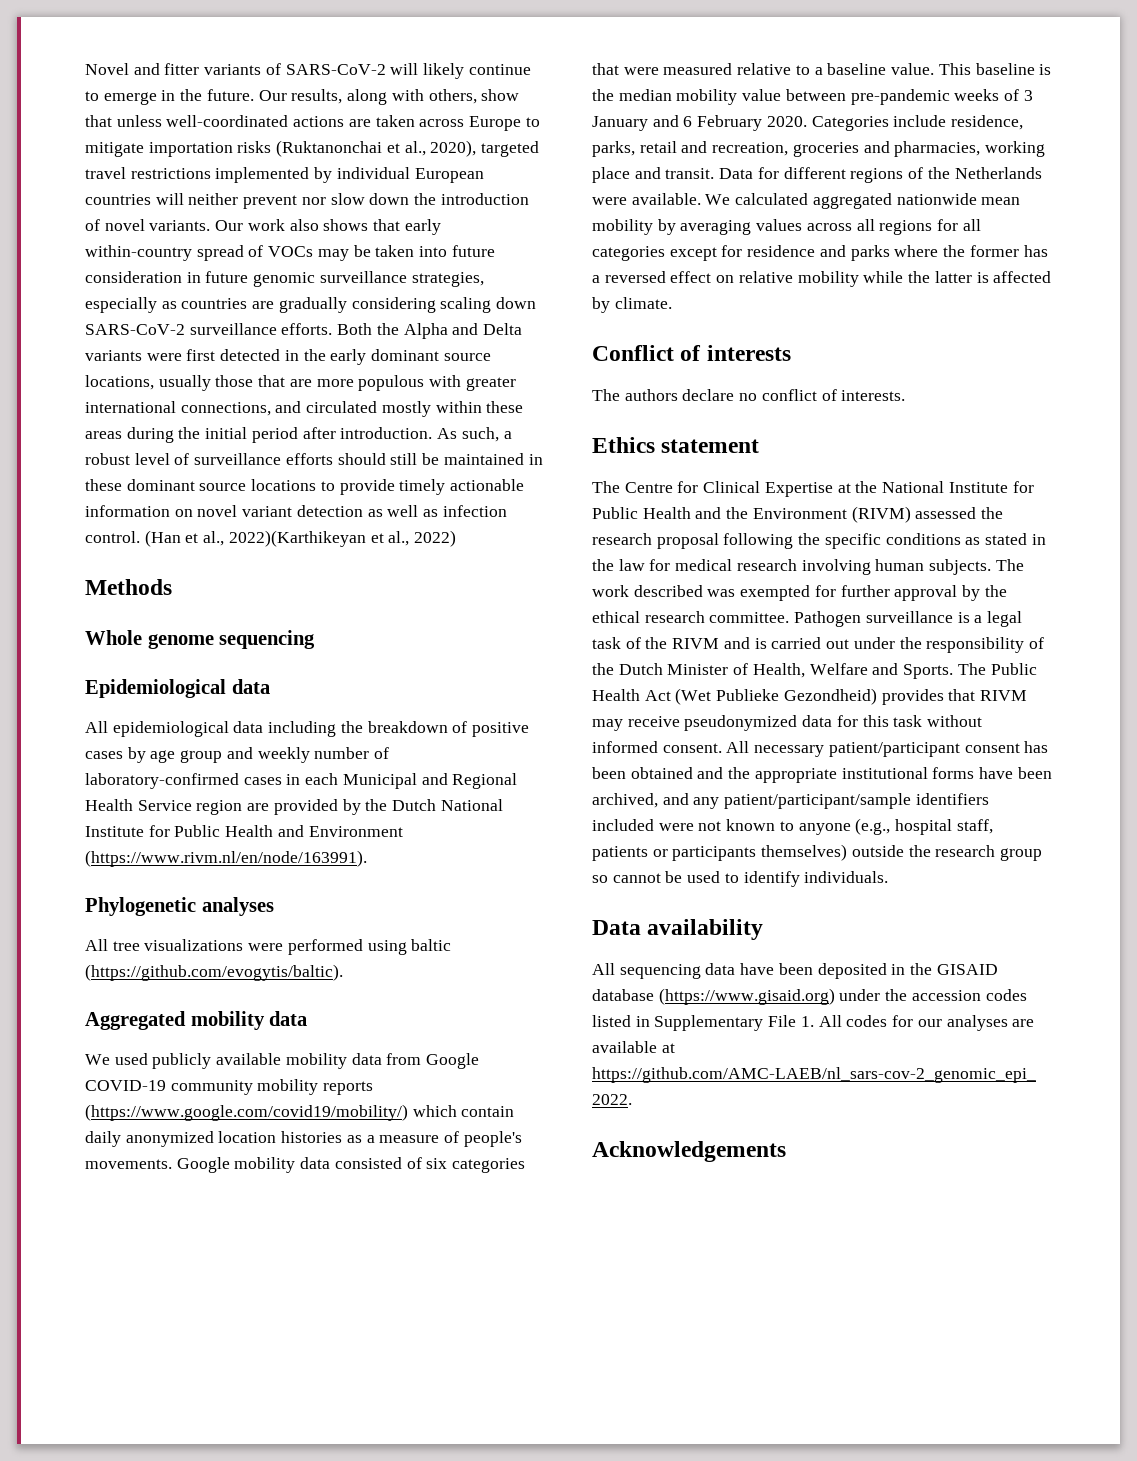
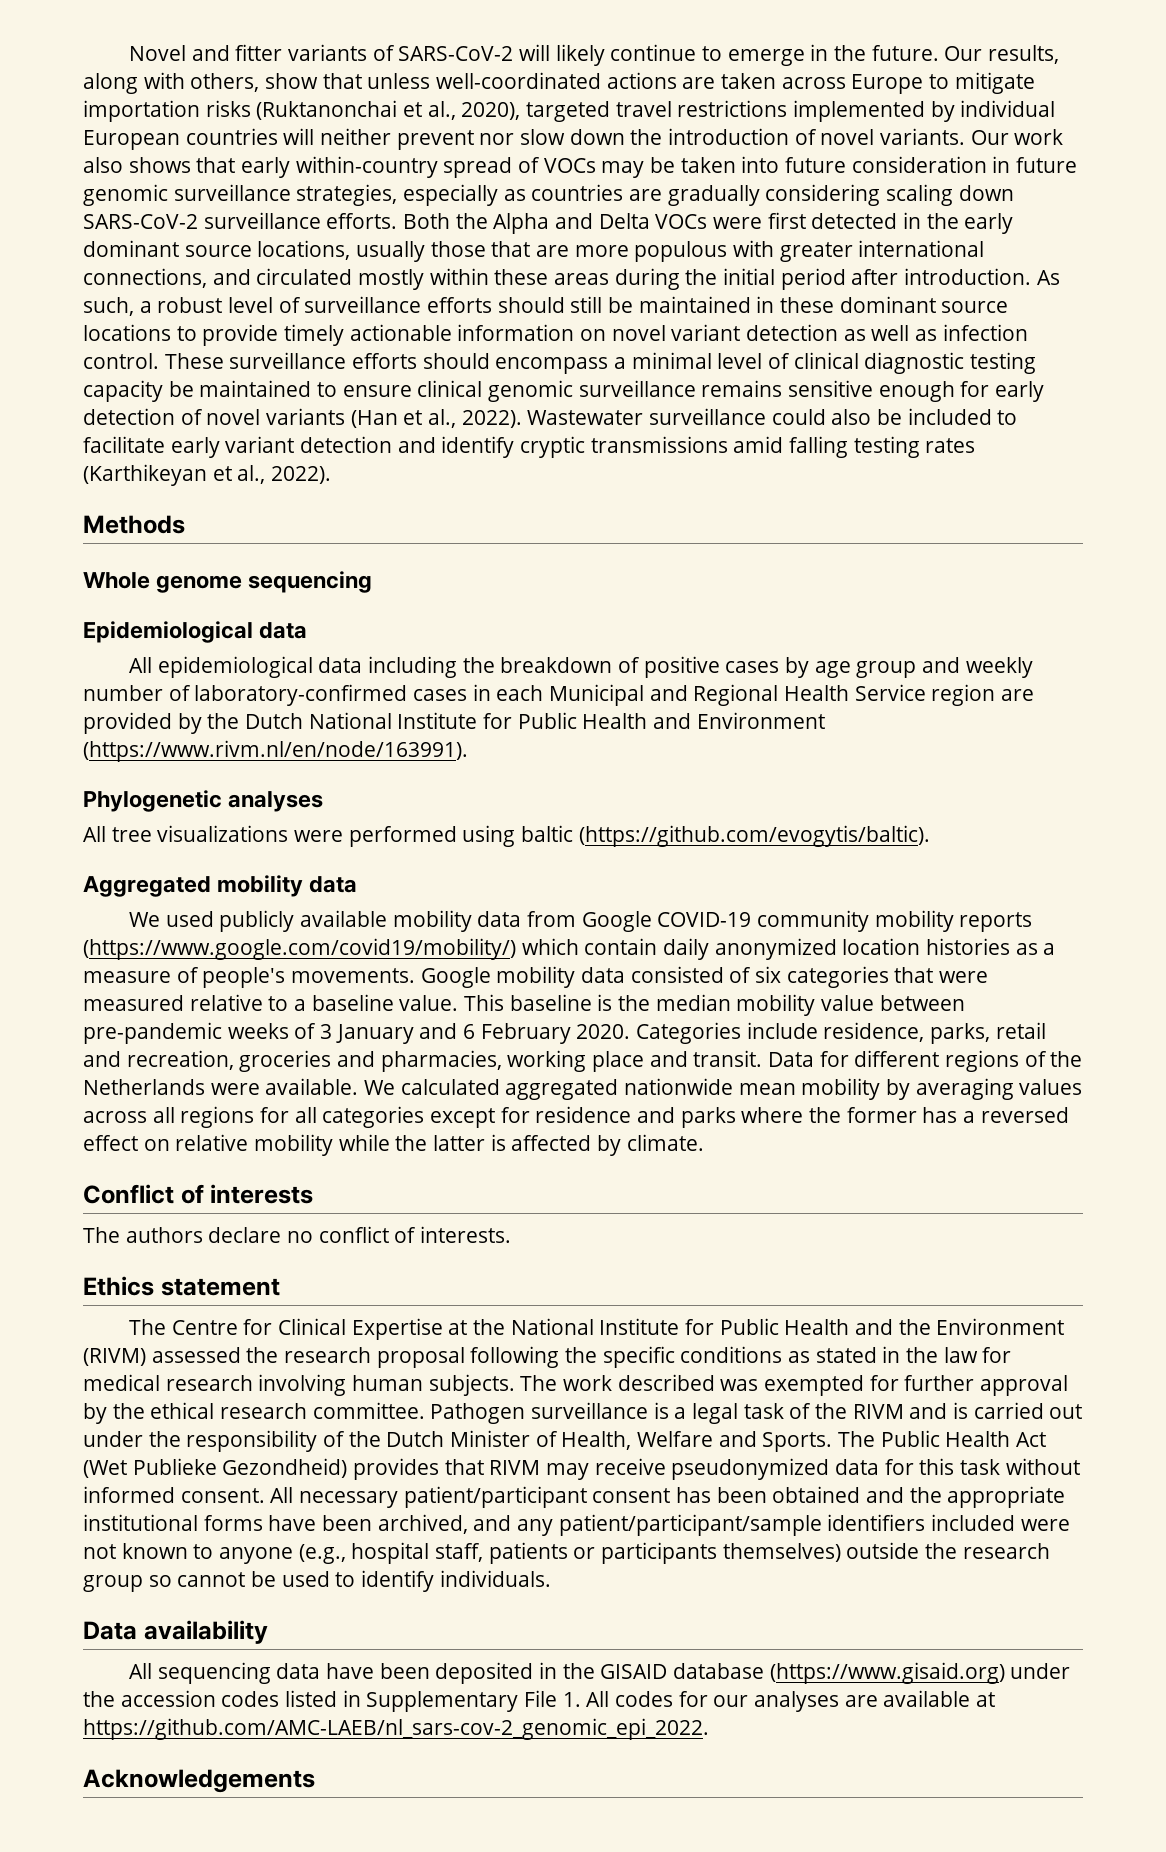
[85,350,142,361] variants -> [655,214,708,229] VOCs
[144,530,457,547] (Han et al., 2022)(Karthikeyan et al., 2022) -> [164,352,1037,374] [83,380,1045,402] [83,408,1018,428] [83,436,976,458] [83,464,332,486] These surveillance efforts should encompass a minimal level of clinical diagnostic testing capacity be maintained to ensure clinical genomic surveillance remains sensitive enough for early detection of novel variants (Han et al., 2022). Wastewater surveillance could also be included to facilitate early variant detection and identify cryptic transmissions amid falling testing rates (Karthikeyan et al., 2022).

